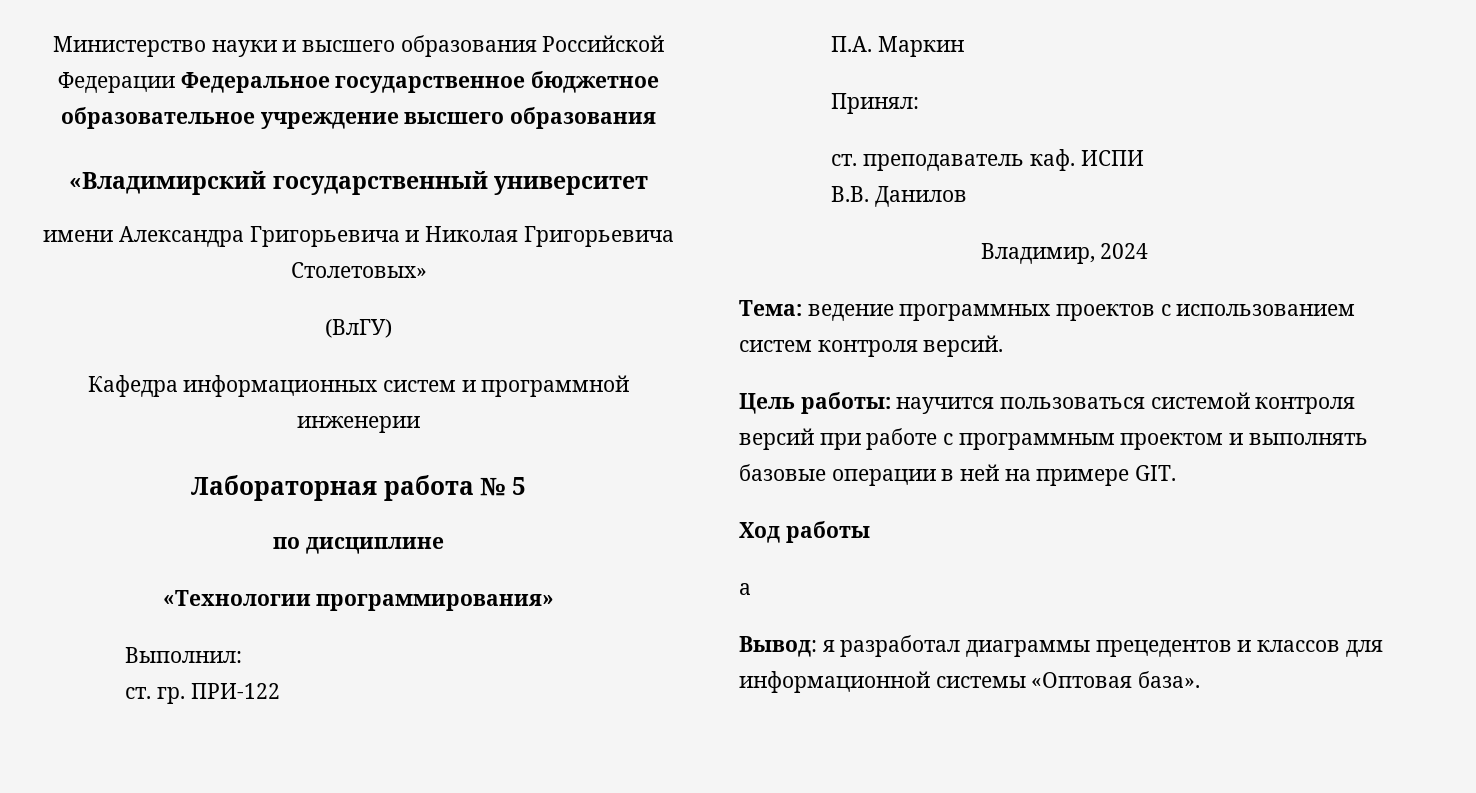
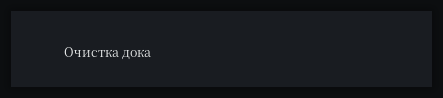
[52,35,665,57] [57,71,660,93] [60,107,657,129] [69,171,648,195] [43,226,674,247] [290,262,427,278] [325,319,392,338] [87,375,630,397] [297,416,420,433] [191,475,526,501] [273,537,444,554] [162,590,555,611] [125,647,243,663] [125,683,280,704] [831,36,965,57] [831,93,920,114] [831,149,1144,171] [831,186,968,207] [980,243,1149,264] [739,300,1356,321] [739,335,1004,357] [739,392,1356,414] [739,428,1368,450] [739,464,1177,486] [739,521,870,543] [739,583,751,595] [739,635,1383,657] [739,671,1201,693] Министерство науки и высшего образования Российской Федерации Федеральное государственное бюджетное образовательное учреждение высшего образования // «Владимирский государственный университет // имени Александра Григорьевича и Николая Григорьевича Столетовых» // (ВлГУ) // Кафедра информационных систем и программной инженерии // Лабораторная работа № 5 // по дисциплине // «Технологии программирования» // Выполнил: // ст. гр. ПРИ-122 // П.А. Маркин // Принял: // ст. преподаватель каф. ИСПИ // В.В. Данилов // Владимир, 2024 // Тема: ведение программных проектов с использованием систем контроля версий. // Цель работы: научится пользоваться системой контроля версий при работе с программным проектом и выполнять базовые операции в ней на примере GIT. // Ход работы // а // Вывод: я разработал диаграммы прецедентов и классов для информационной системы «Оптовая база». -> [64,47,152,60] Очистка дока

